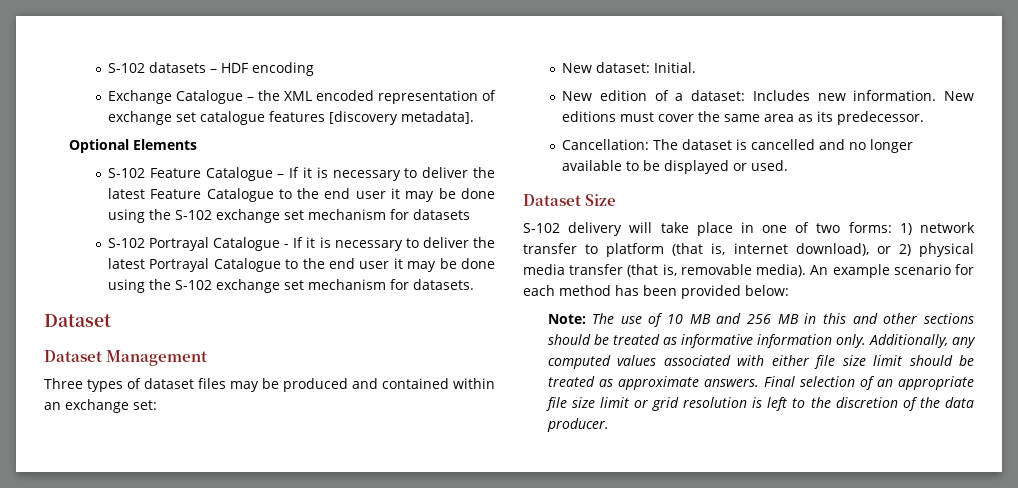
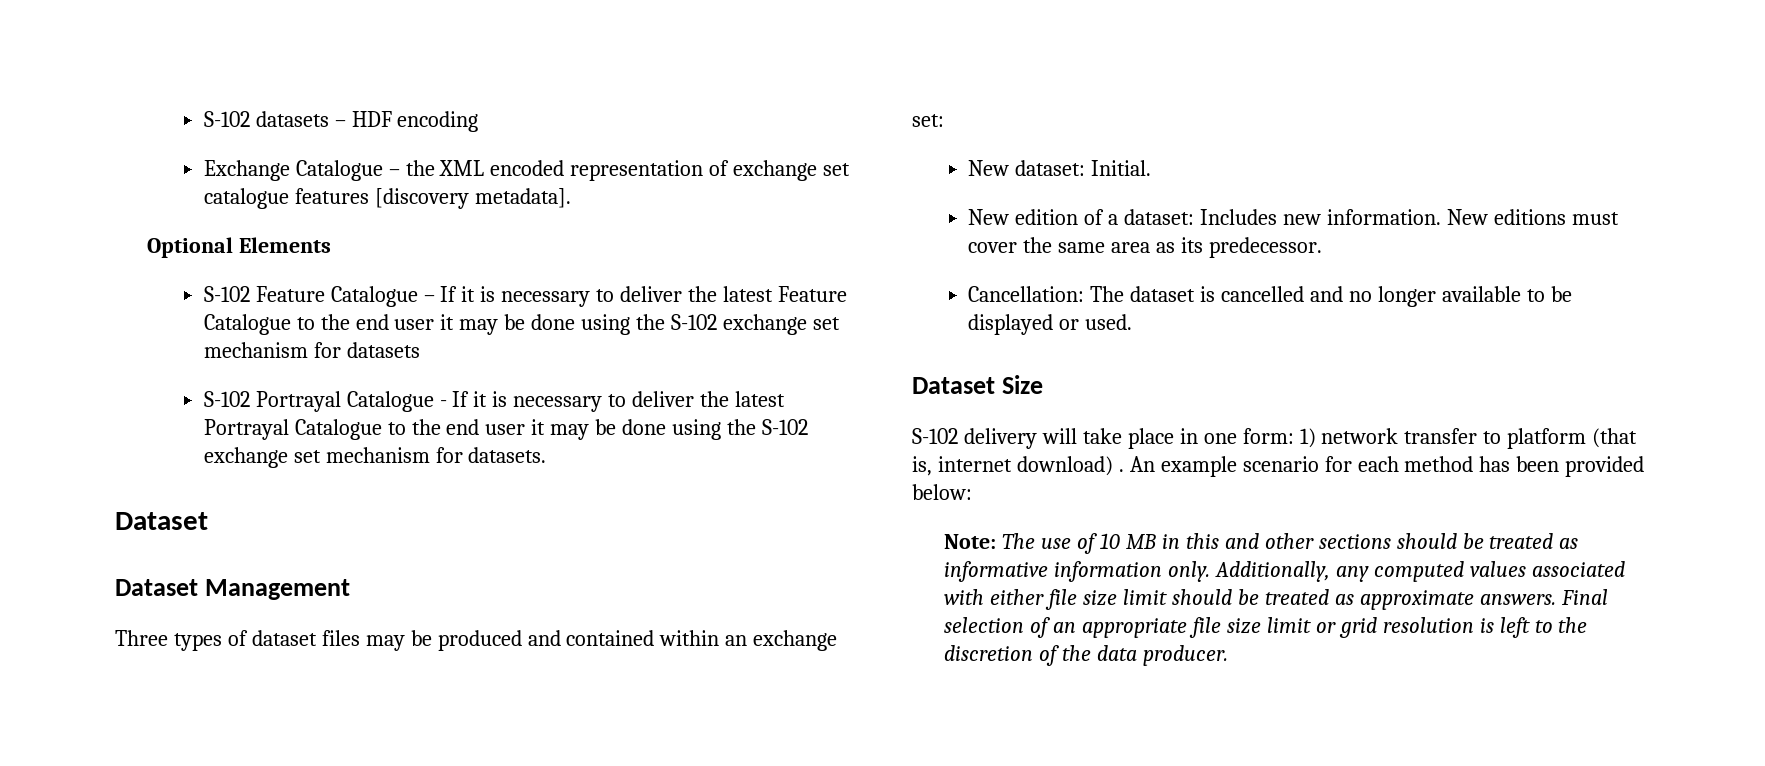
[795,222,892,233] of two forms: -> [1242,428,1294,444] form:
[795,243,974,257] [523,264,807,277] download), or 2) physical media transfer (that is, removable media). -> [1016,456,1124,476] download) .
[716,313,799,324] and 256 MB -> (1156, 541) none

